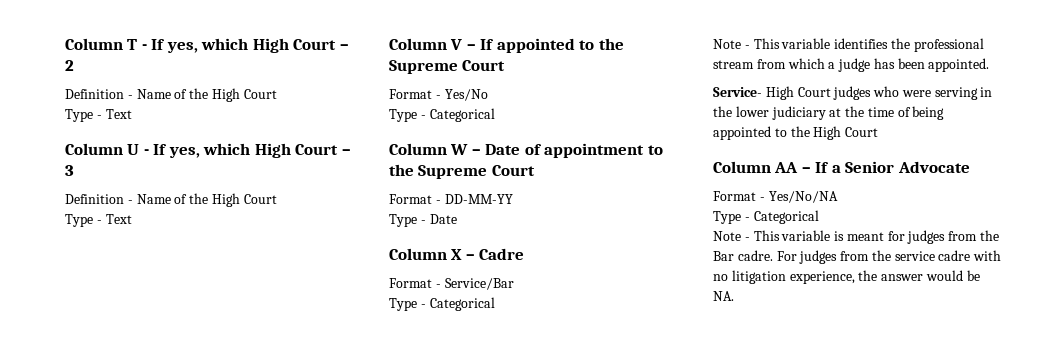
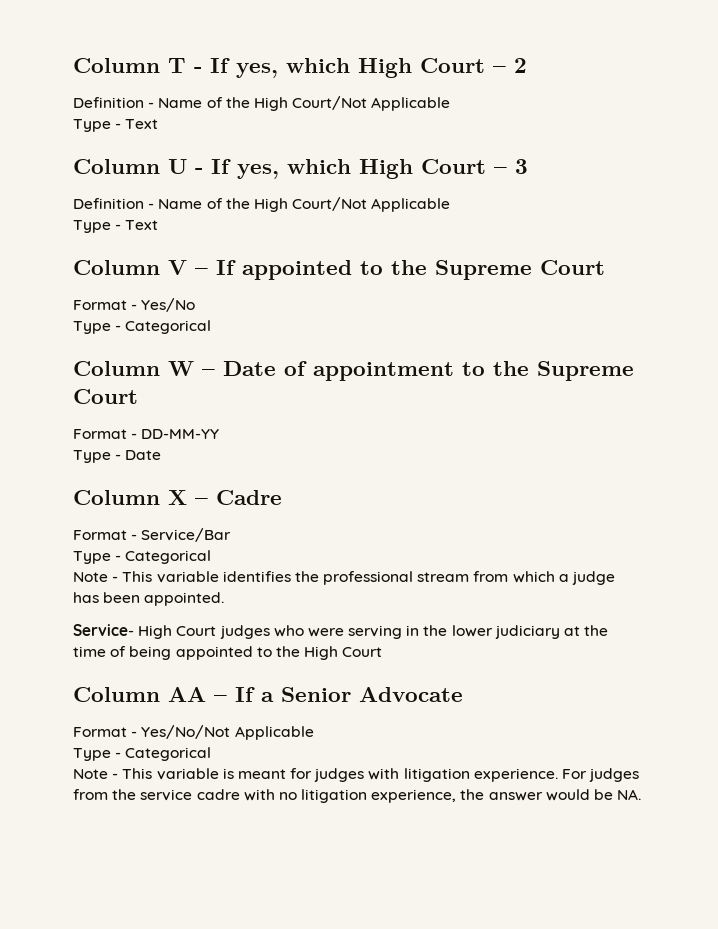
[243,89,277,99] Court -> [292,96,451,111] Court/Not Applicable
[243,194,277,204] Court -> [292,197,451,212] Court/Not Applicable
[768,191,838,203] Yes/No/NA -> [141,725,314,740] Yes/No/Not Applicable
[948,230,1000,241] [713,250,773,261] from the Bar cadre. -> [368,768,558,782] with litigation experience.

